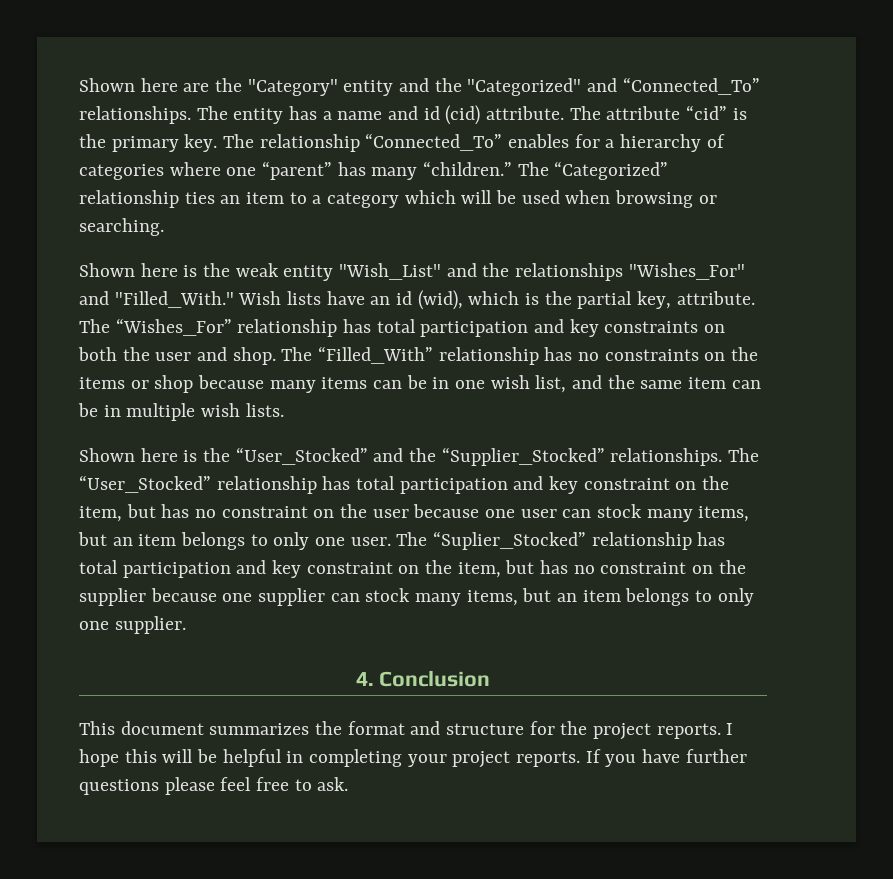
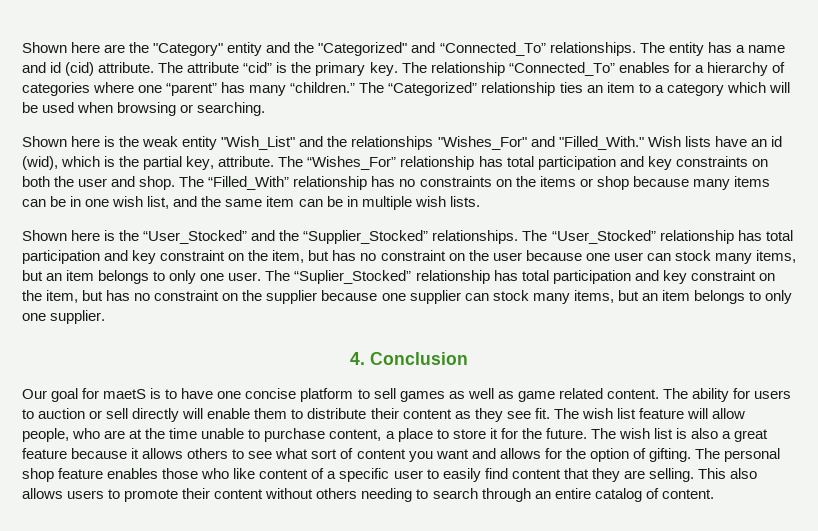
[79,721,734,740] [79,749,747,768] [79,777,349,795] This document summarizes the format and structure for the project reports. I hope this will be helpful in completing your project reports. If you have further questions please feel free to ask. -> [22,388,792,402] [22,408,746,422] [22,428,769,442] [22,448,781,462] [22,468,757,482] [22,488,714,502] Our goal for maetS is to have one concise platform to sell games as well as game related content. The ability for users to auction or sell directly will enable them to distribute their content as they see fit. The wish list feature will allow people, who are at the time unable to purchase content, a place to store it for the future. The wish list is also a great feature because it allows others to see what sort of content you want and allows for the option of gifting. The personal shop feature enables those who like content of a specific user to easily find content that they are selling. This also allows users to promote their content without others needing to search through an entire catalog of content.

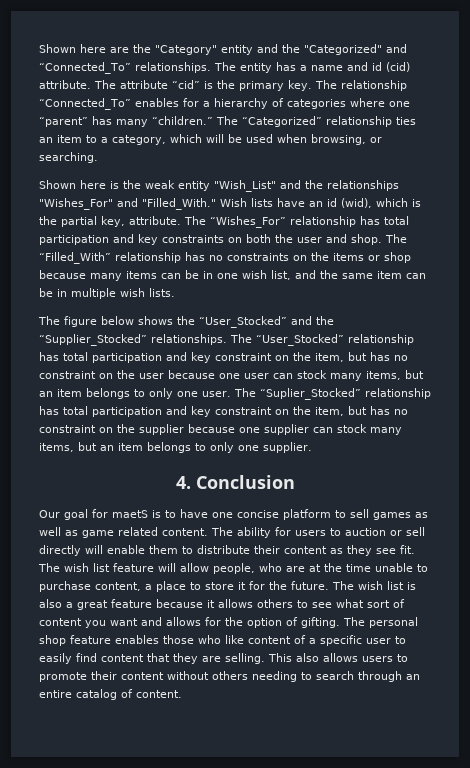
[666,83,724,96] category -> [112,135,166,145] category,
[117,102,177,116] browsing -> [311,134,366,145] browsing,
[22,230,116,241] Shown here is -> [38,316,173,327] The figure below shows

